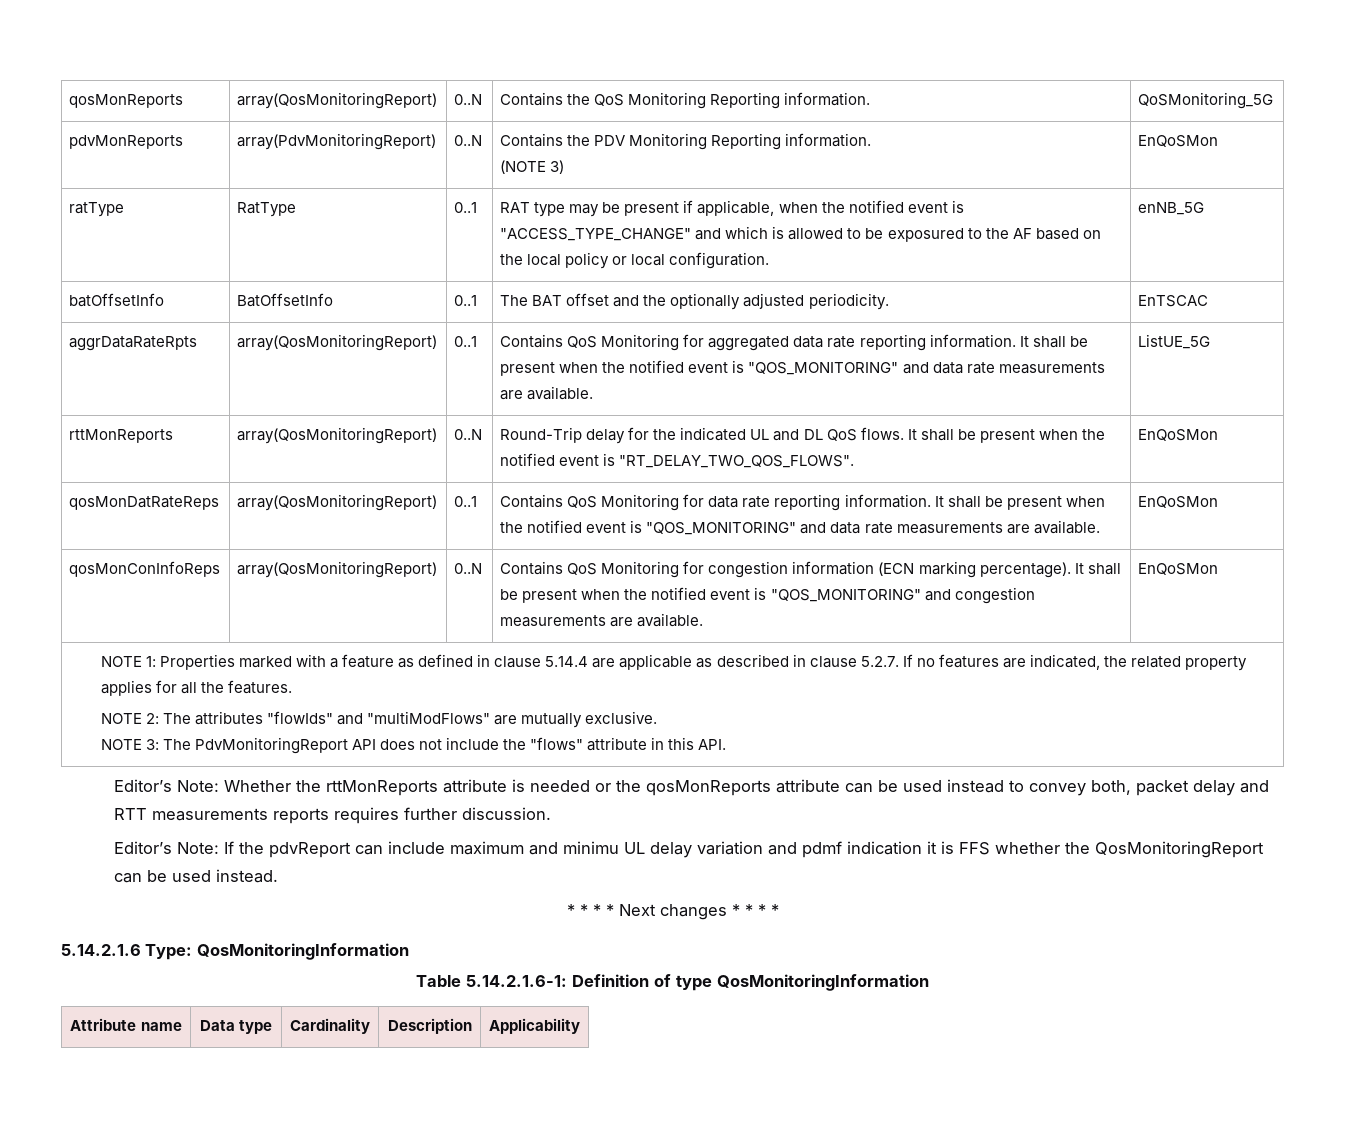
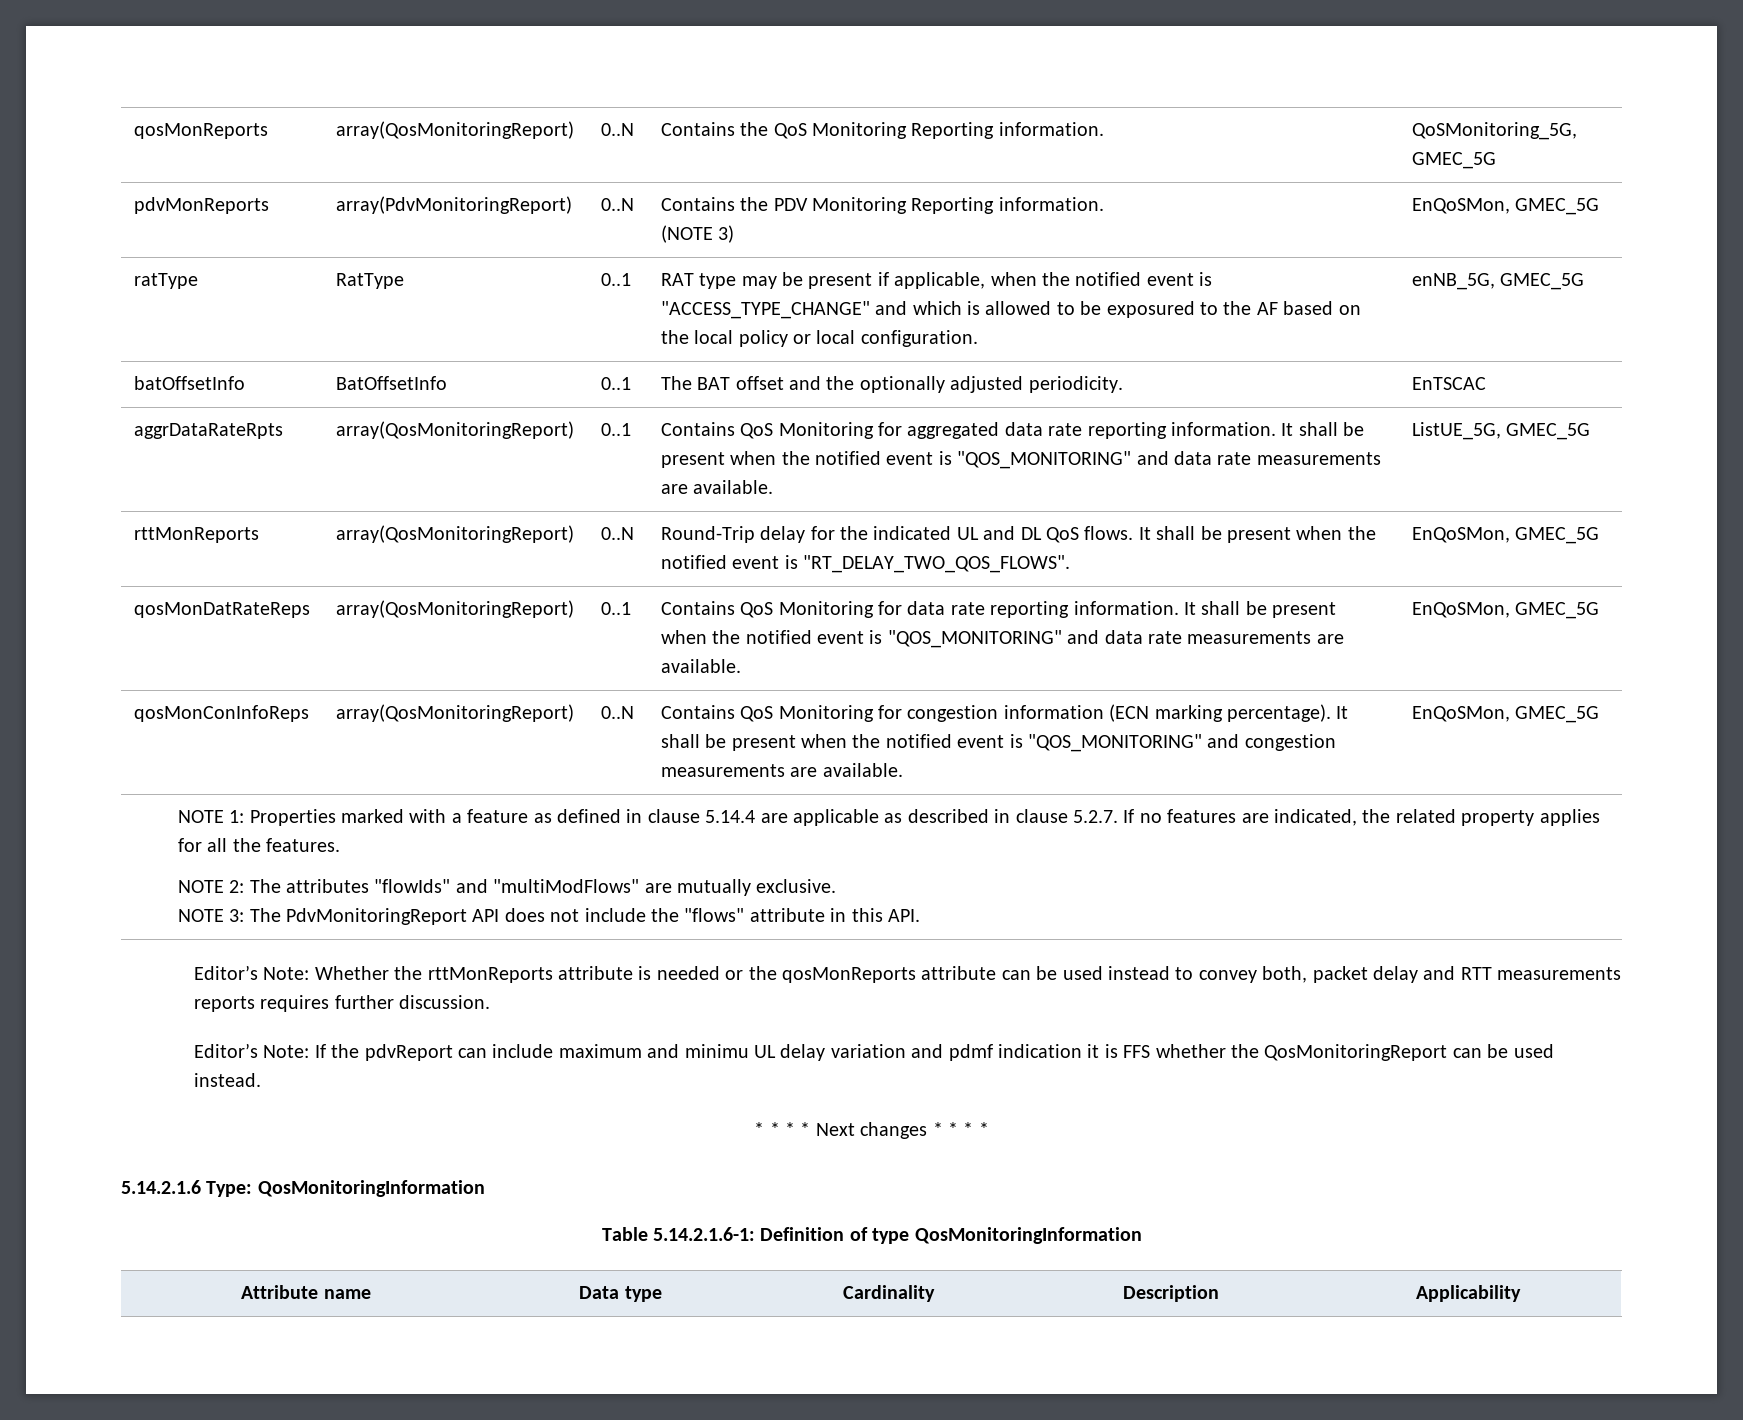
[1138,92,1274,109] QoSMonitoring_5G -> [1411,122,1577,140] [1411,152,1496,169] QoSMonitoring_5G, GMEC_5G
[1138,135,1219,147] EnQoSMon -> [1411,198,1600,215] EnQoSMon, GMEC_5G
[1138,202,1205,215] enNB_5G -> [1411,273,1585,290] enNB_5G, GMEC_5G
[1138,334,1211,349] ListUE_5G -> [1411,422,1591,440] ListUE_5G, GMEC_5G
[1138,429,1219,441] EnQoSMon -> [1411,527,1600,544] EnQoSMon, GMEC_5G
[1138,496,1219,508] EnQoSMon -> [1411,602,1600,619] EnQoSMon, GMEC_5G
[1138,563,1219,575] EnQoSMon -> [1411,706,1600,723] EnQoSMon, GMEC_5G

